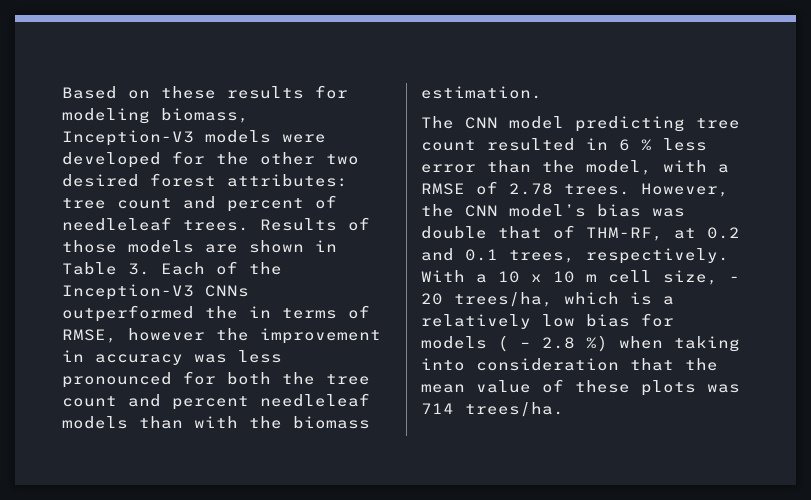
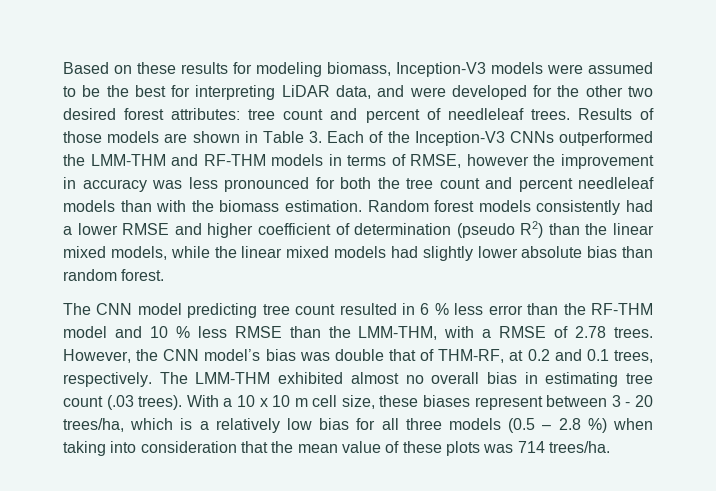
(326, 138) none -> [588,62,653,74] [63,85,446,100] assumed to be the best for interpreting LiDAR data, and were
(238, 312) none -> [90,154,324,166] LMM-THM and RF-THM models
(542, 92) none -> [367,200,654,215] [63,221,654,238] [63,246,653,261] [63,269,165,281] Random forest models consistently had a lower RMSE and higher coefficient of determination (pseudo R2) than the linear mixed models, while the linear mixed models had slightly lower absolute bias than random forest.
[586,160,652,175] model, -> [591,303,654,315] [63,326,438,340] RF-THM model and 10 % less RMSE than the LMM-THM,
(729, 256) none -> [159,372,653,387] [63,395,183,410] The LMM-THM exhibited almost no overall bias in estimating tree count (.03 trees).
(718, 277) none -> [379,395,621,410] these biases represent between 3
[421,335,509,352] models ( -> [381,418,536,433] all three models (0.5

